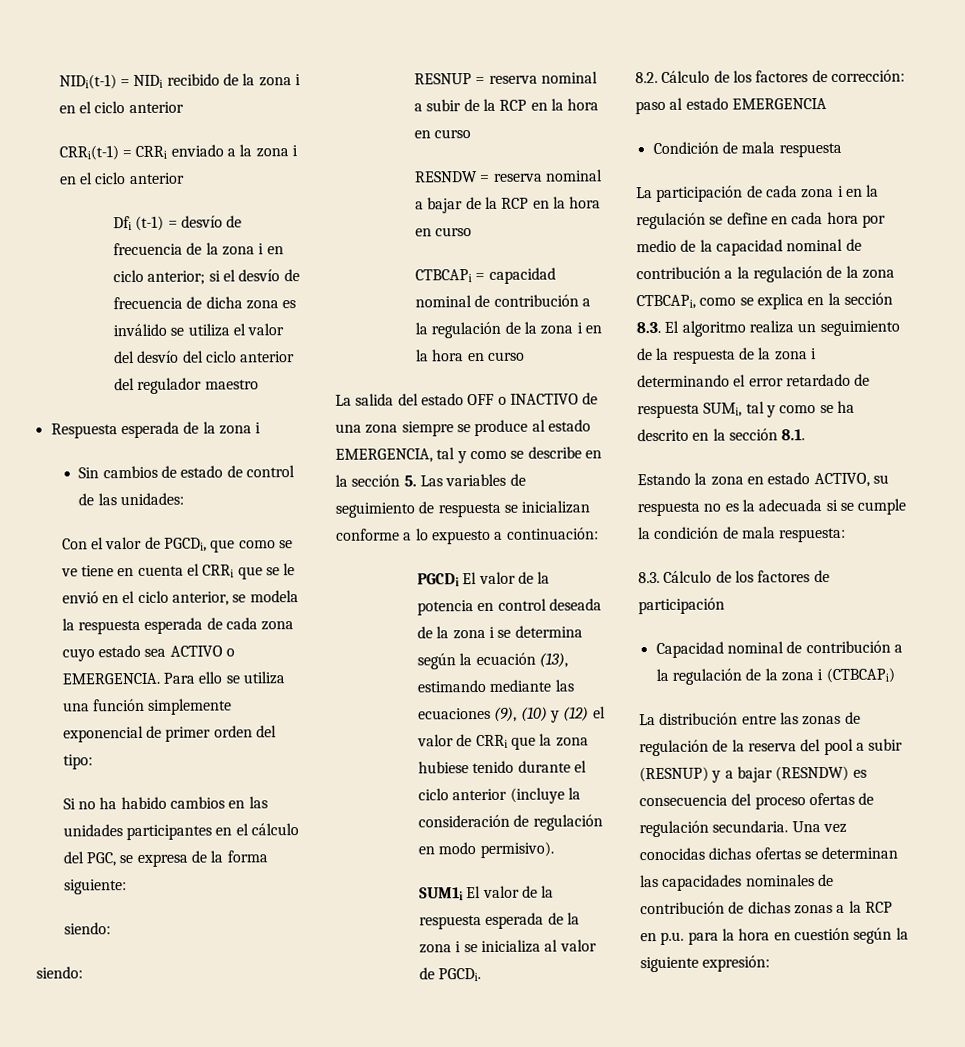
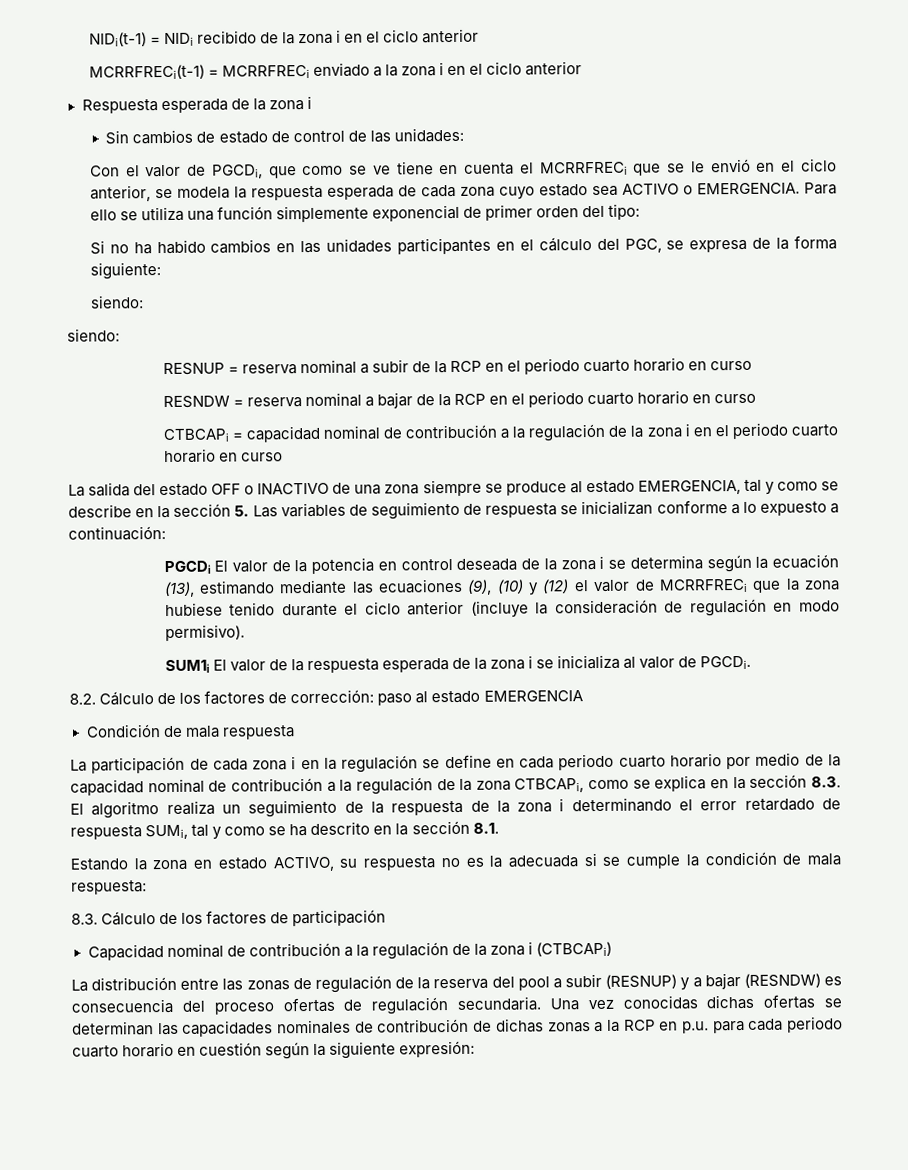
[58,145,168,161] CRRi(t-1) = CRRi -> [88,64,310,80] MCRRFRECi(t-1) = MCRRFRECi
[113,215,243,231] [113,242,284,256] [113,269,300,285] [113,296,297,310] [113,323,285,337] [114,350,296,364] [114,377,259,394] // Dfi (t-1) = desvío de frecuencia de la zona i en ciclo anterior; si el desvío de frecuencia de dicha zona es inválido se utiliza el valor del desvío del ciclo anterior del regulador maestro -> (583, 68) none
[202,564,235,578] CRRi -> [539,161,628,176] MCRRFRECi
[550,98,600,111] la hora -> [507,357,686,375] el periodo cuarto horario
[552,196,602,209] la hora -> [511,390,690,408] el periodo cuarto horario
[415,349,465,362] la hora -> [714,422,839,440] [163,448,216,464] el periodo cuarto horario
[475,734,508,749] CRRi -> [658,578,748,593] MCRRFRECi
[826,211,859,225] hora -> [558,753,722,771] periodo cuarto horario
[721,928,771,941] la hora -> [748,1016,843,1033] [72,1042,175,1058] cada periodo cuarto horario

